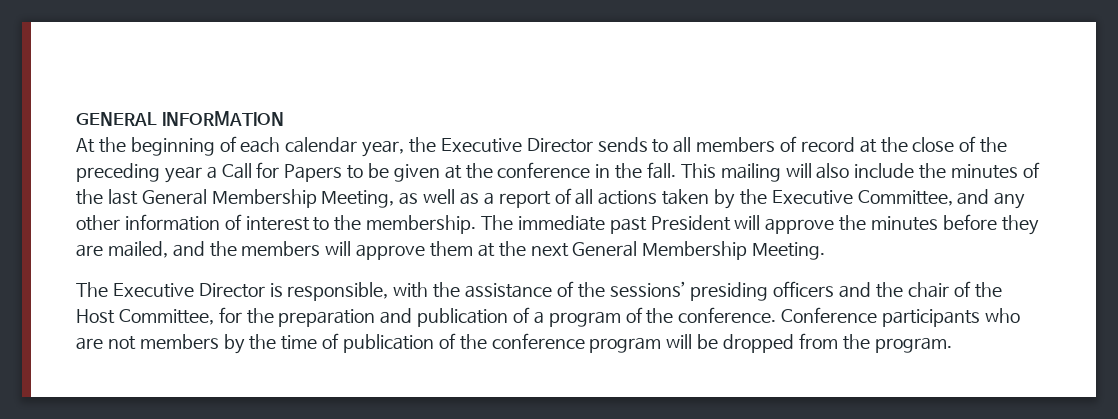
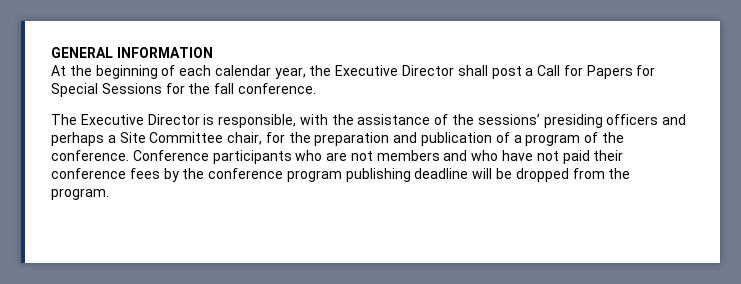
[597,136,1008,153] [76,162,1040,183] [76,188,1026,209] [76,214,1039,235] [76,241,826,260] sends to all members of record at the close of the preceding year a Call for Papers to be given at the conference in the fall. This mailing will also include the minutes of the last General Membership Meeting, as well as a report of all actions taken by the Executive Committee, and any other information of interest to the membership. The immediate past President will approve the minutes before they are mailed, and the members will approve them at the next General Membership Meeting. -> [457,65,656,79] [51,83,316,97] shall post a Call for Papers for Special Sessions for the fall conference.
[875,281,1002,298] [76,309,214,325] the chair of the Host Committee, -> [51,132,263,146] perhaps a Site Committee chair,
[223,333,662,354] by the time of publication of the conference program -> [443,150,624,164] [51,168,469,182] and who have not paid their conference fees by the conference program publishing deadline

